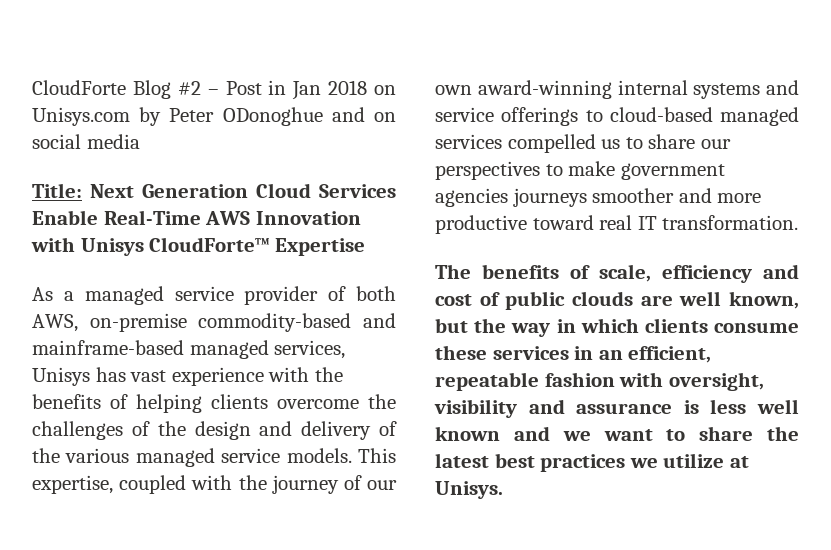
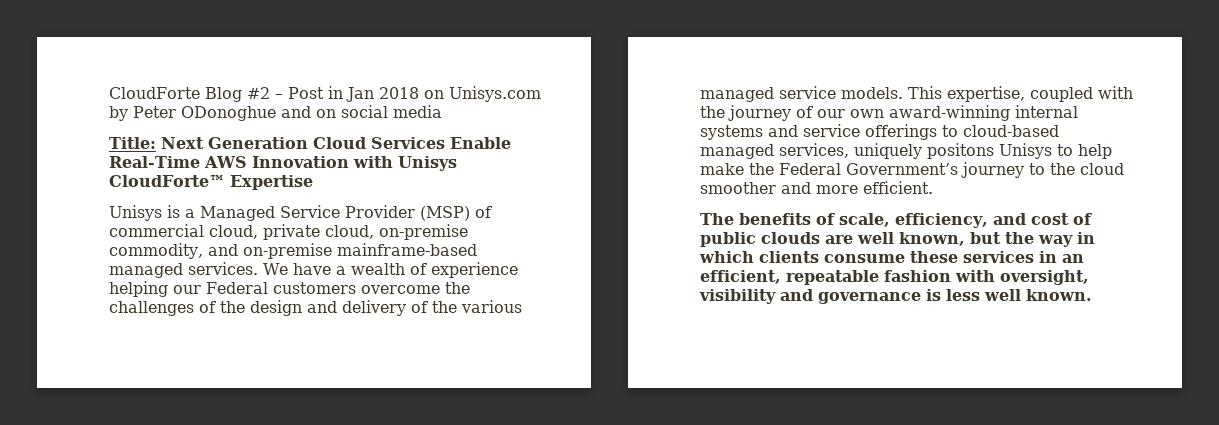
[32,286,396,305] [32,313,396,332] [32,340,346,359] [32,367,343,386] [32,394,268,413] As a managed service provider of both AWS, on-premise commodity-based and mainframe-based managed services, Unisys has vast experience with the benefits of helping clients -> [109,205,492,221] [109,224,468,240] [109,243,477,259] [109,262,518,278] [109,281,356,297] Unisys is a Managed Service Provider (MSP) of commercial cloud, private cloud, on-premise commodity, and on-premise mainframe-based managed services. We have a wealth of experience helping our Federal customers
[435,134,731,153] [435,161,725,180] [435,188,762,207] [435,215,799,234] services compelled us to share our perspectives to make government agencies journeys smoother and more productive toward real IT transformation. -> [779,143,1112,159] [700,162,1124,178] [700,181,933,194] services, uniquely positons Unisys to help make the Federal Government’s journey to the cloud smoother and more efficient.
[662,265,752,283] efficiency -> [895,213,988,228] efficiency,
[576,403,673,414] assurance -> [818,292,921,304] governance
[435,426,799,441] [435,453,749,472] [435,481,503,499] known and we want to share the latest best practices we utilize at Unisys. -> [1026,289,1092,301] known.

